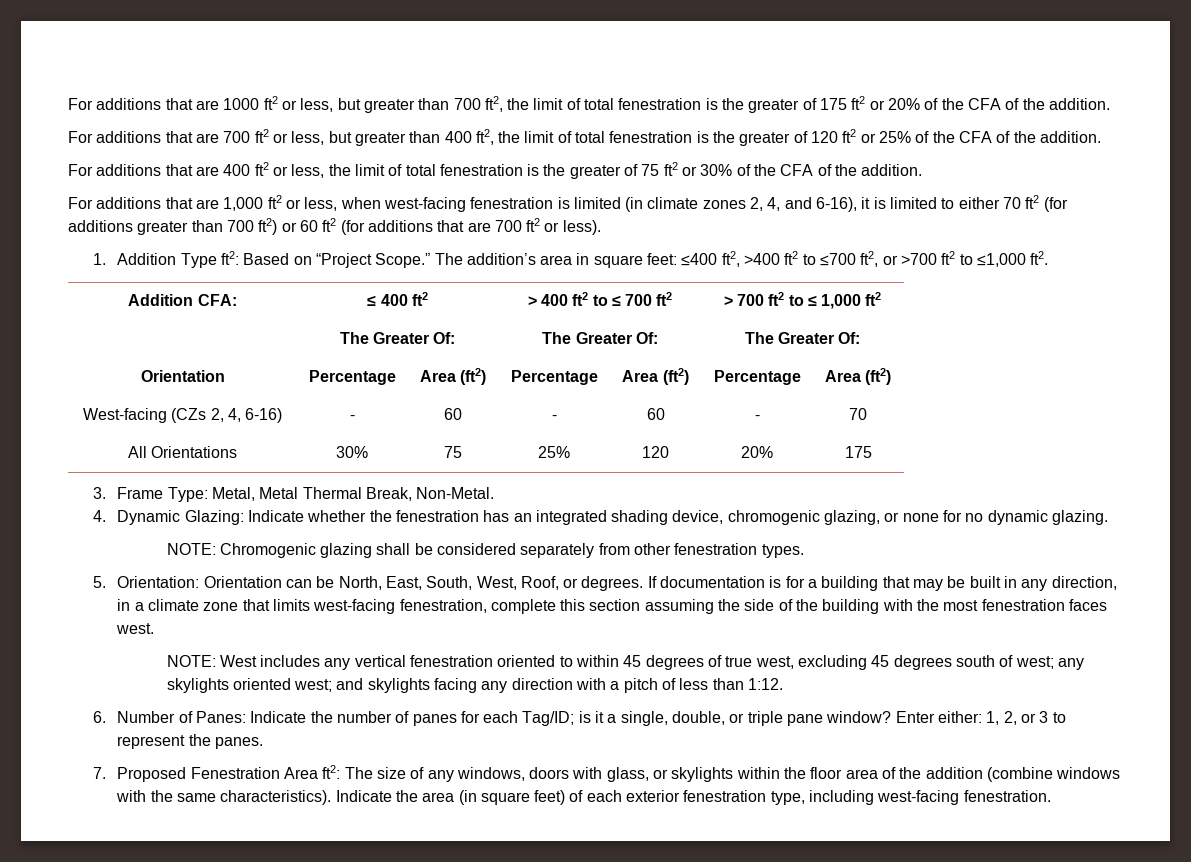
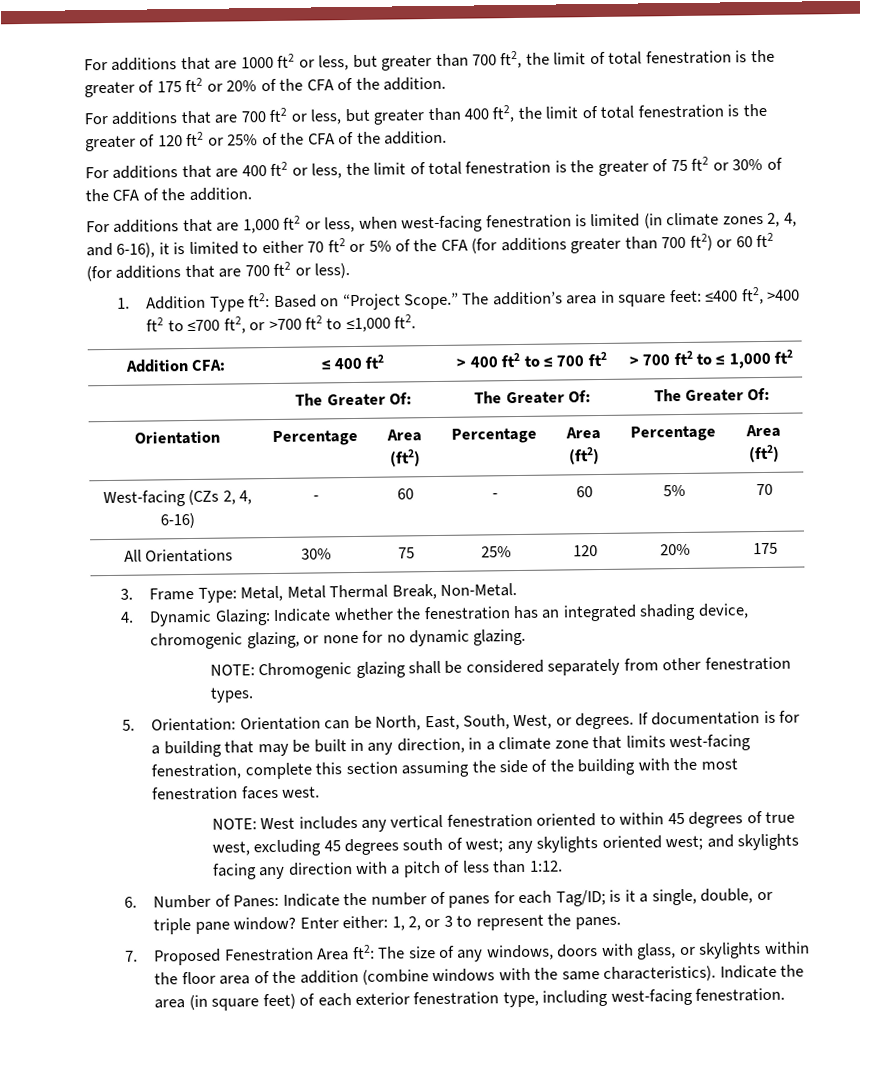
(1040, 202) none -> [349,238,468,253] or 5% of the CFA
[754,415,760,420] - -> [662,484,686,497] 5%
[520,576,559,590] Roof, -> (553, 722) none

